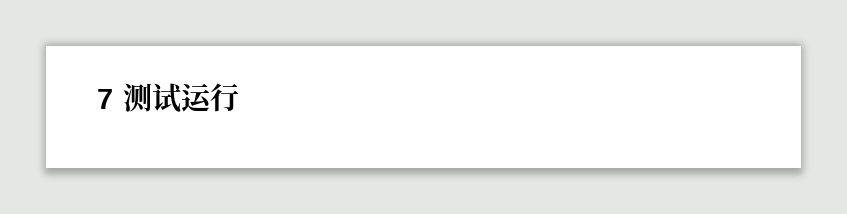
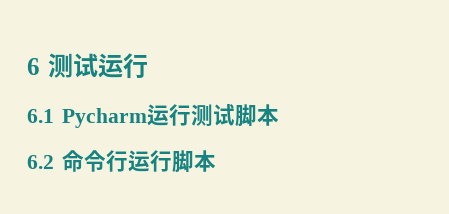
[97,89,113,109] 7 -> [27,58,40,75] 6
(240, 97) none -> [27,104,279,128] [27,150,216,173] // 6.1 Pycharm运行测试脚本 // 6.2命令行运行脚本

